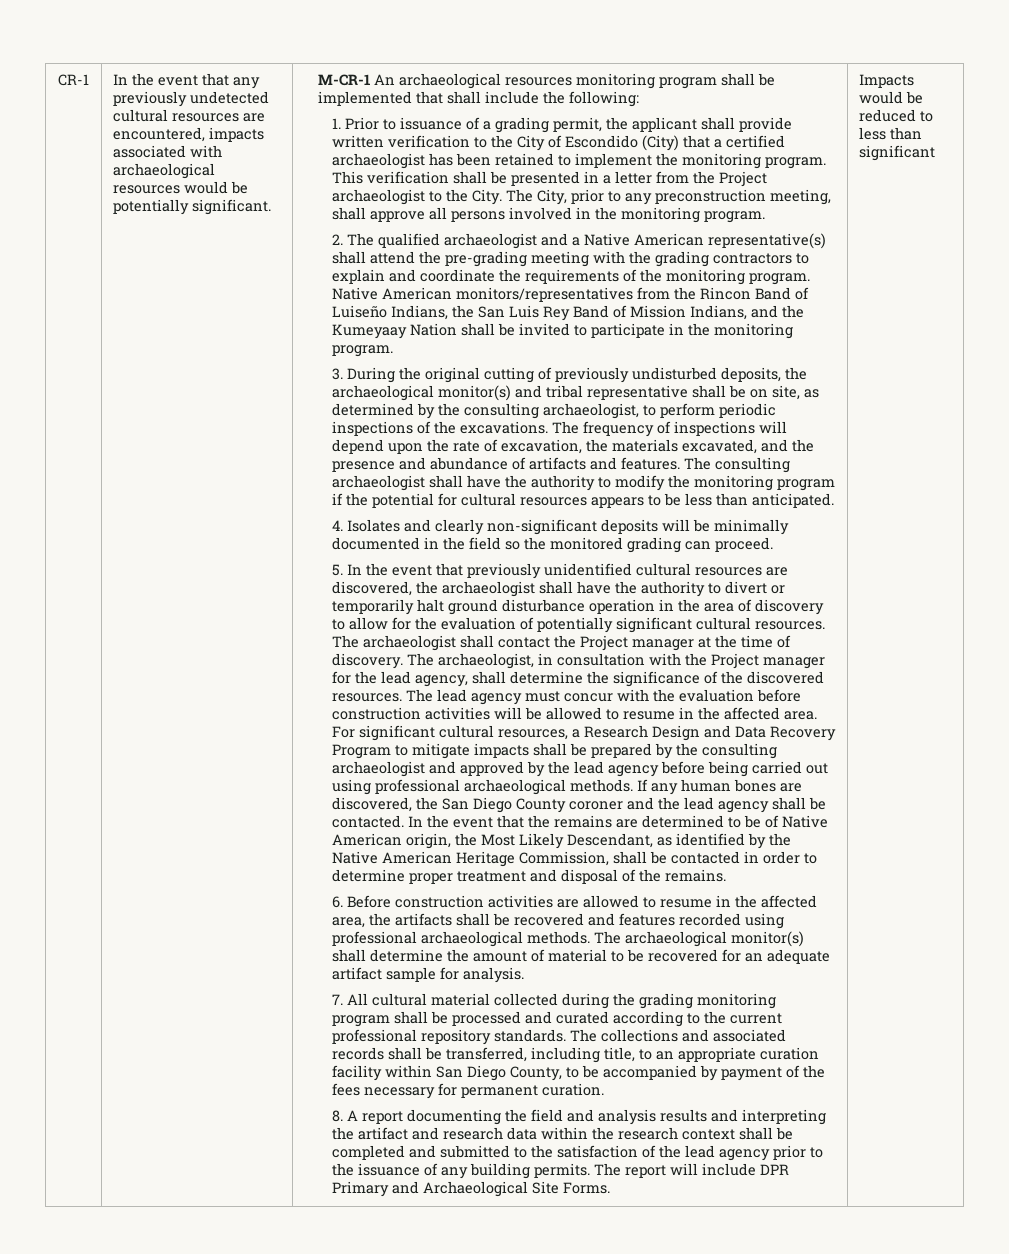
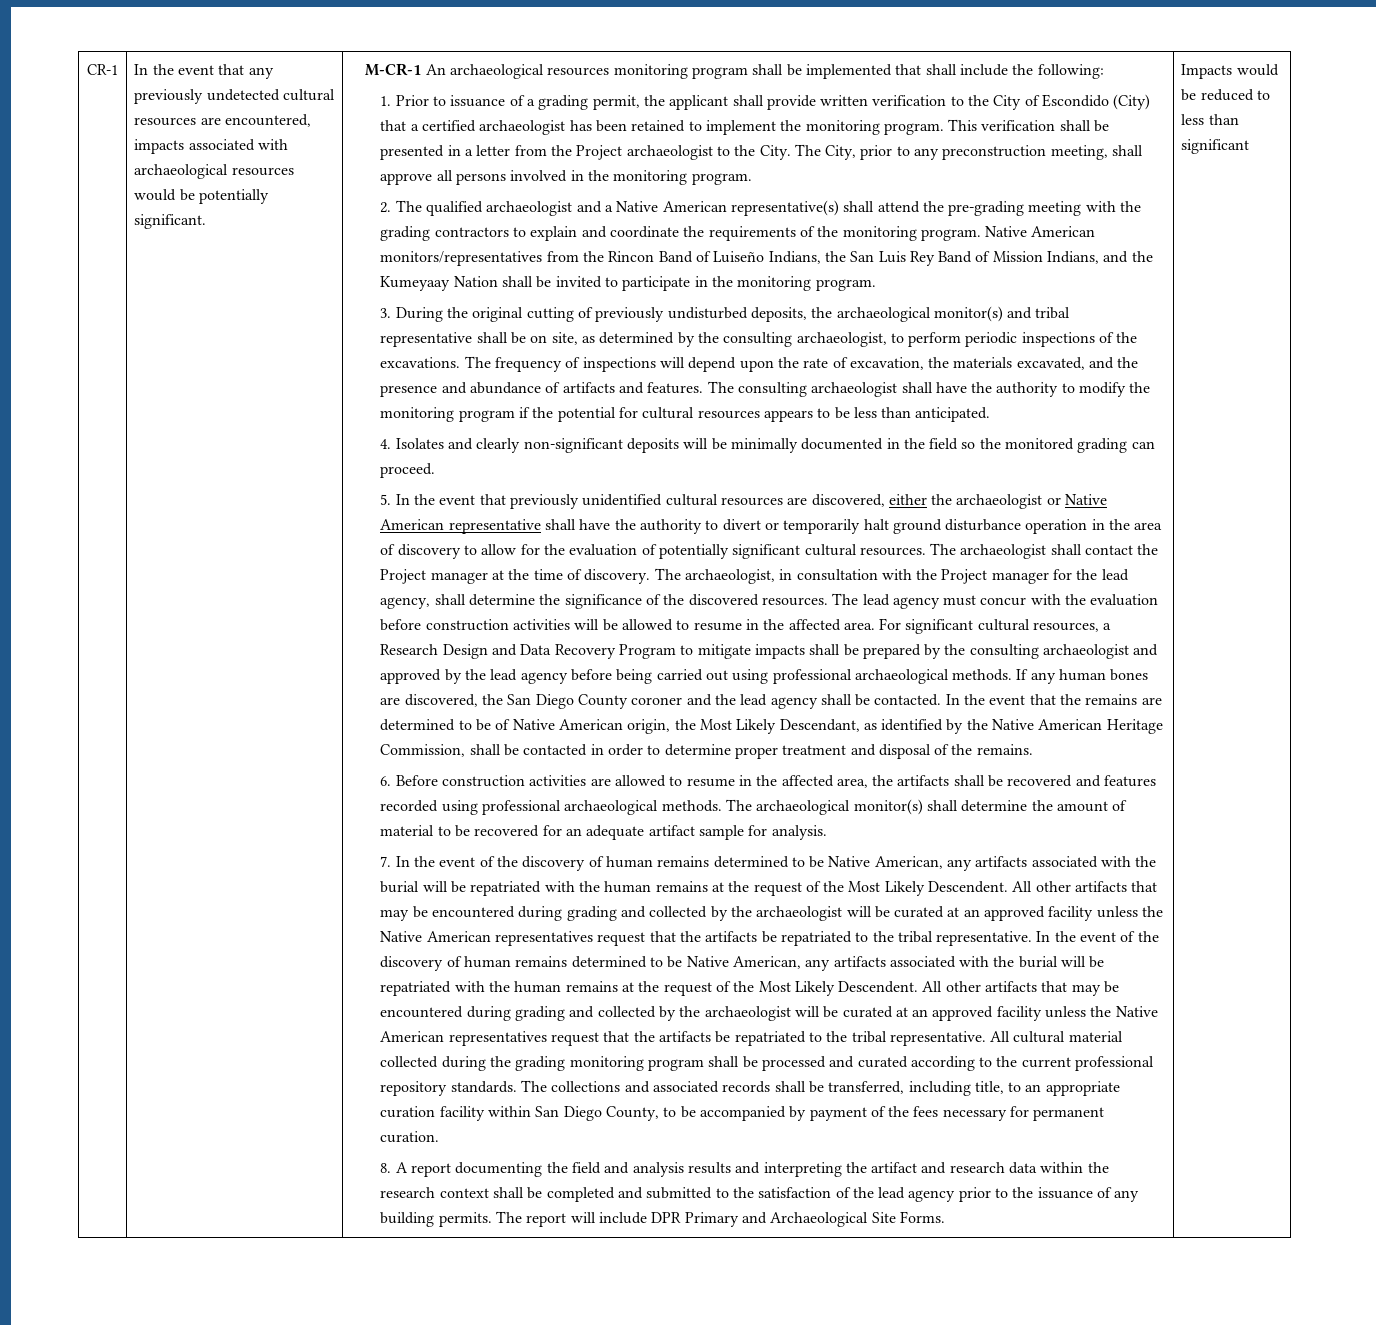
[416,581,536,597] the archaeologist -> [888,494,1108,509] [380,519,541,534] either the archaeologist or Native American representative
(344, 999) none -> [395,856,1157,871] [380,881,1158,896] [380,906,1164,921] [380,931,1159,946] [380,956,1105,971] [380,981,1120,996] [380,1006,1158,1021] [380,1031,986,1046] In the event of the discovery of human remains determined to be Native American, any artifacts associated with the burial will be repatriated with the human remains at the request of the Most Likely Descendent. All other artifacts that may be encountered during grading and collected by the archaeologist will be curated at an approved facility unless the Native American representatives request that the artifacts be repatriated to the tribal representative. In the event of the discovery of human remains determined to be Native American, any artifacts associated with the burial will be repatriated with the human remains at the request of the Most Likely Descendent. All other artifacts that may be encountered during grading and collected by the archaeologist will be curated at an approved facility unless the Native American representatives request that the artifacts be repatriated to the tribal representative.

